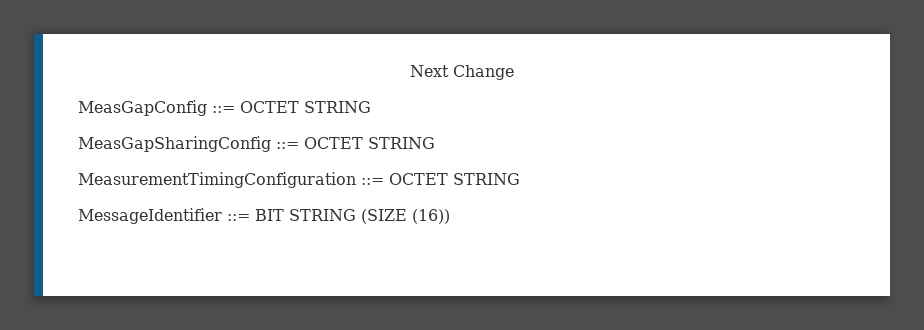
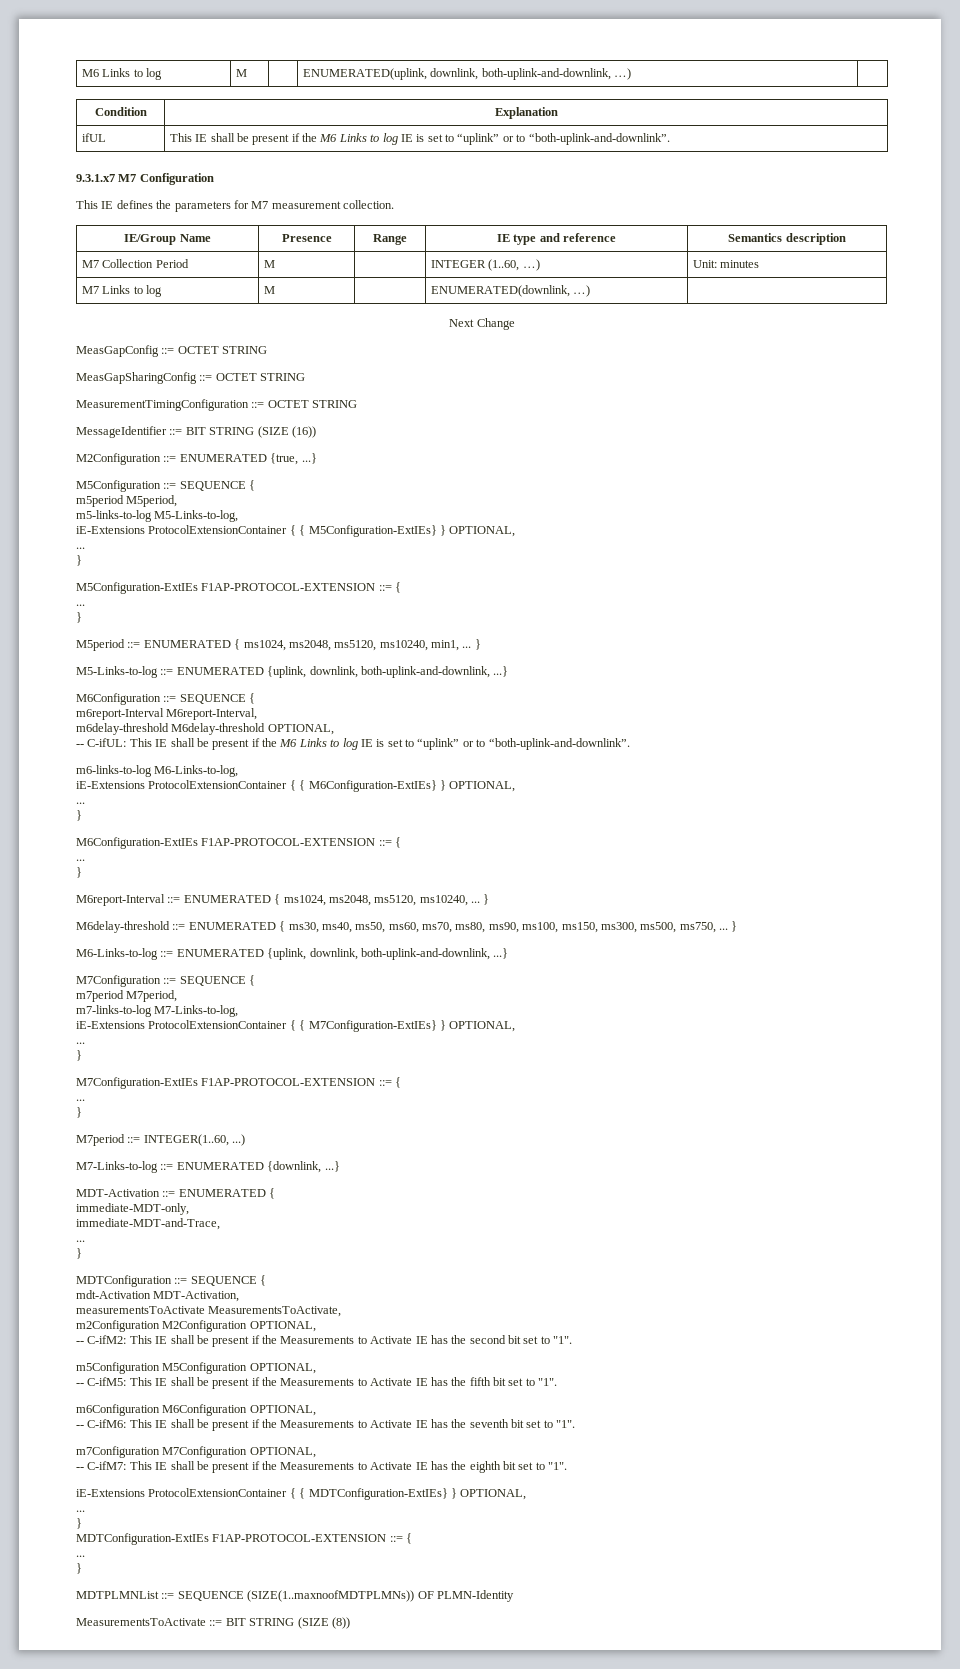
(410, 71) none -> [81,68,162,80] [235,69,247,77] [302,68,631,80] [94,107,147,116] [494,107,558,119] [81,133,106,142] [169,133,670,145] [76,173,214,185] [76,200,394,212] [124,234,211,245] [281,234,332,242] [373,234,407,245] [496,233,617,245] [728,233,846,245] [81,259,189,268] [263,260,275,268] [430,259,540,271] [692,260,760,268] [81,285,162,297] [263,286,275,294] [430,285,591,297] M6 Links to log | M | | ENUMERATED(uplink, downlink, both-uplink-and-downlink, …) | // Condition | Explanation // ifUL | This IE shall be present if the M6 Links to log IE is set to “uplink” or to “both-uplink-and-downlink”. // 9.3.1.x7 M7 Configuration // This IE defines the parameters for M7 measurement collection. // IE/Group Name | Presence | Range | IE type and reference | Semantics description // M7 Collection Period | M | | INTEGER (1..60, …) | Unit: minutes // M7 Links to log | M | | ENUMERATED(downlink, …) | //
(450, 216) none -> [76,453,317,465] [76,480,256,492] [76,495,178,507] [76,510,239,522] [76,525,516,537] [76,547,85,549] [76,555,82,566] [76,582,402,594] [76,604,85,606] [76,612,82,623] [76,639,481,651] [76,666,509,678] [76,693,256,705] [76,708,258,720] [76,723,334,735] [76,738,630,750] [76,765,239,777] [76,780,516,792] [76,802,85,804] [76,810,82,821] [76,837,402,849] [76,859,85,861] [76,867,82,878] [76,894,490,906] [76,921,738,933] [76,948,509,960] [76,975,256,987] [76,990,178,1002] [76,1005,239,1017] [76,1020,516,1032] [76,1042,85,1044] [76,1050,82,1061] [76,1077,402,1089] [76,1099,85,1101] [76,1107,82,1118] [76,1134,246,1146] [76,1161,340,1173] [76,1188,276,1199] [76,1203,189,1215] [76,1218,220,1230] [76,1240,85,1242] [76,1248,82,1259] [76,1275,267,1287] [76,1290,240,1302] [76,1306,342,1317] [76,1320,316,1332] [76,1335,573,1347] [76,1362,316,1374] [76,1377,558,1389] [76,1404,316,1416] [76,1419,576,1431] [76,1446,316,1458] [76,1461,568,1473] [76,1488,527,1500] [76,1510,85,1512] [76,1518,82,1529] [76,1533,413,1545] [76,1555,85,1557] [76,1563,82,1574] [76,1590,514,1602] [76,1617,350,1629] // M2Configuration ::= ENUMERATED {true, ...} // M5Configuration ::= SEQUENCE { // m5period M5period, // m5-links-to-log M5-Links-to-log, // iE-Extensions ProtocolExtensionContainer { { M5Configuration-ExtIEs} } OPTIONAL, // ... // } // M5Configuration-ExtIEs F1AP-PROTOCOL-EXTENSION ::= { // ... // } // M5period ::= ENUMERATED { ms1024, ms2048, ms5120, ms10240, min1, ... } // M5-Links-to-log ::= ENUMERATED {uplink, downlink, both-uplink-and-downlink, ...} // M6Configuration ::= SEQUENCE { // m6report-Interval M6report-Interval, // m6delay-threshold M6delay-threshold OPTIONAL, // -- C-ifUL: This IE shall be present if the M6 Links to log IE is set to “uplink” or to “both-uplink-and-downlink”. // m6-links-to-log M6-Links-to-log, // iE-Extensions ProtocolExtensionContainer { { M6Configuration-ExtIEs} } OPTIONAL, // ... // } // M6Configuration-ExtIEs F1AP-PROTOCOL-EXTENSION ::= { // ... // } // M6report-Interval ::= ENUMERATED { ms1024, ms2048, ms5120, ms10240, ... } // M6delay-threshold ::= ENUMERATED { ms30, ms40, ms50, ms60, ms70, ms80, ms90, ms100, ms150, ms300, ms500, ms750, ... } // M6-Links-to-log ::= ENUMERATED {uplink, downlink, both-uplink-and-downlink, ...} // M7Configuration ::= SEQUENCE { // m7period M7period, // m7-links-to-log M7-Links-to-log, // iE-Extensions ProtocolExtensionContainer { { M7Configuration-ExtIEs} } OPTIONAL, // ... // } // M7Configuration-ExtIEs F1AP-PROTOCOL-EXTENSION ::= { // ... // } // M7period ::= INTEGER(1..60, ...) // M7-Links-to-log ::= ENUMERATED {downlink, ...} // MDT-Activation ::= ENUMERATED { // immediate-MDT-only, // immediate-MDT-and-Trace, // ... // } // MDTConfiguration ::= SEQUENCE { // mdt-Activation MDT-Activation, // measurementsToActivate MeasurementsToActivate, // m2Configuration M2Configuration OPTIONAL, // -- C-ifM2: This IE shall be present if the Measurements to Activate IE has the second bit set to "1". // m5Configuration M5Configuration OPTIONAL, // -- C-ifM5: This IE shall be present if the Measurements to Activate IE has the fifth bit set to "1". // m6Configuration M6Configuration OPTIONAL, // -- C-ifM6: This IE shall be present if the Measurements to Activate IE has the seventh bit set to "1". // m7Configuration M7Configuration OPTIONAL, // -- C-ifM7: This IE shall be present if the Measurements to Activate IE has the eighth bit set to "1". // iE-Extensions ProtocolExtensionContainer { { MDTConfiguration-ExtIEs} } OPTIONAL, // ... // } // MDTConfiguration-ExtIEs F1AP-PROTOCOL-EXTENSION ::= { // ... // } // MDTPLMNList ::= SEQUENCE (SIZE(1..maxnoofMDTPLMNs)) OF PLMN-Identity // MeasurementsToActivate ::= BIT STRING (SIZE (8))

